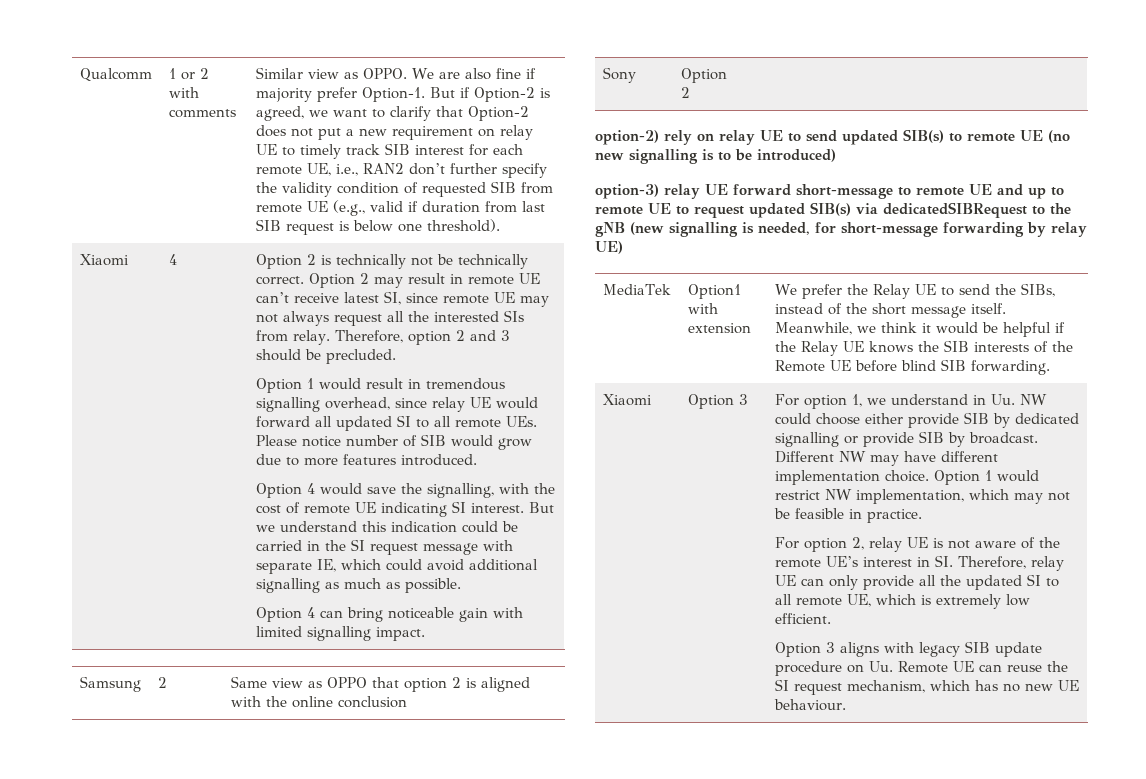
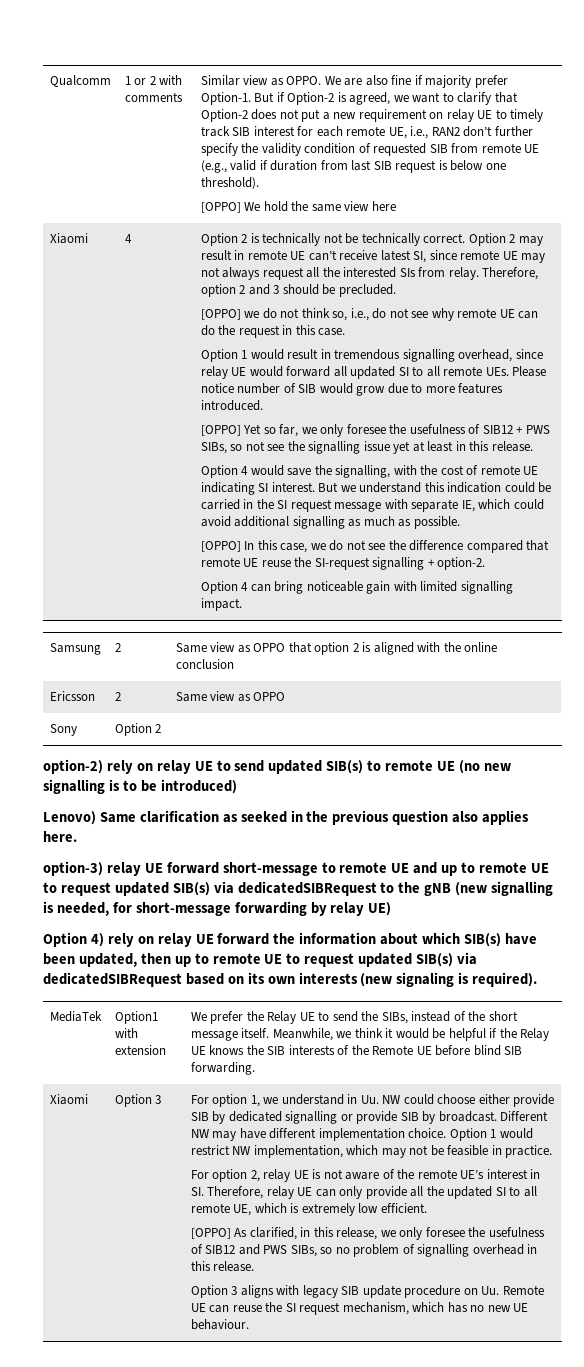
(501, 225) none -> [200,201,396,213] // [OPPO] We hold the same view here
(397, 356) none -> [200,308,539,321] [200,325,346,338] // [OPPO] we do not think so, i.e., do not see why remote UE can do the request in this case.
(478, 460) none -> [200,424,550,437] [200,441,533,454] // [OPPO] Yet so far, we only foresee the usefulness of SIB12 + PWS SIBs, so not see the signalling issue yet at least in this release.
(462, 585) none -> [200,540,550,553] [200,557,486,570] // [OPPO] In this case, we do not see the difference compared that remote UE reuse the SI-request signalling + option-2.
(408, 702) none -> [49,691,95,701] [114,692,121,701] [175,691,286,702] // Ericsson | 2 | Same view as OPPO
(836, 155) none -> [43,810,530,825] [43,831,77,842] // Lenovo) Same clarification as seeked in the previous question also applies here.
(623, 247) none -> [43,932,537,947] [43,952,478,967] [43,972,538,987] // Option 4) rely on relay UE forward the information about which SIB(s) have been updated, then up to remote UE to request updated SIB(s) via dedicatedSIBRequest based on its own interests (new signaling is required).
(832, 618) none -> [190,1227,545,1240] [190,1244,538,1257] [190,1261,255,1272] // [OPPO] As clarified, in this release, we only foresee the usefulness of SIB12 and PWS SIBs, so no problem of signalling overhead in this release.

